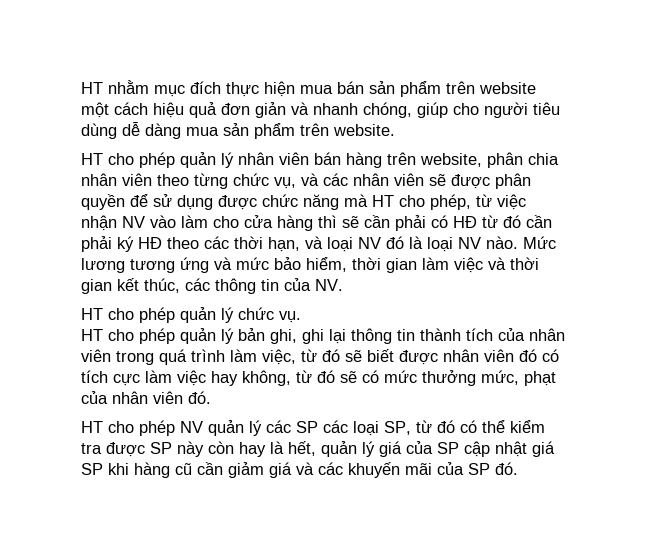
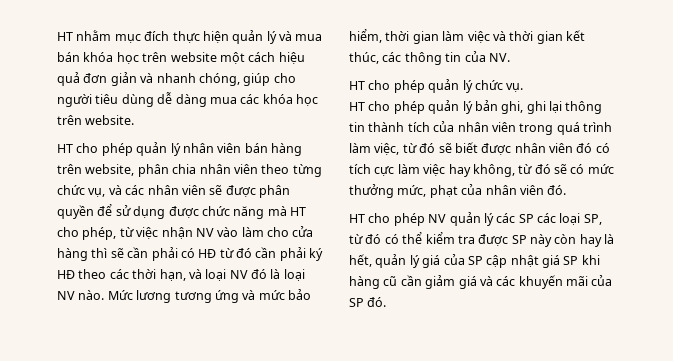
[300,81,441,97] mua bán sản phẩm -> [232,30,323,44] [57,52,139,64] quản lý và mua bán khóa học
[223,123,295,139] sản phẩm -> [240,94,318,106] các khóa học

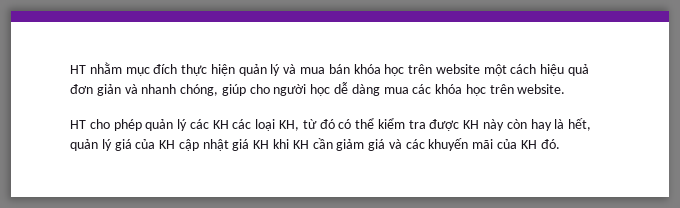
[95,94,154,107] tiêu dùng -> [310,84,331,96] học
[182,143,302,156] [57,164,322,177] [57,185,290,198] [57,204,306,219] [57,226,314,240] [57,247,324,261] [57,269,305,281] [57,289,311,303] [349,29,585,44] [349,51,510,65] [349,79,524,93] [349,100,603,114] [349,121,612,135] [349,142,610,155] [349,164,614,177] [349,184,567,198] [349,212,534,226] nhân viên bán hàng trên website, phân chia nhân viên theo từng chức vụ, và các nhân viên sẽ được phân quyền để sử dụng được chức năng mà HT cho phép, từ việc nhận NV vào làm cho cửa hàng thì sẽ cần phải có HĐ từ đó cần phải ký HĐ theo các thời hạn, và loại NV đó là loại NV nào. Mức lương tương ứng và mức bảo hiểm, thời gian làm việc và thời gian kết thúc, các thông tin của NV. // HT cho phép quản lý chức vụ. // HT cho phép quản lý bản ghi, ghi lại thông tin thành tích của nhân viên trong quá trình làm việc, từ đó sẽ biết được nhân viên đó có tích cực làm việc hay không, từ đó sẽ có mức thưởng mức, phạt của nhân viên đó. // HT cho phép NV quản lý các SP -> [189,119,229,129] các KH
[583,214,602,225] SP, -> [279,120,300,131] KH,
[511,235,527,244] SP -> [463,120,480,129] KH
[467,256,483,265] SP -> [159,140,176,149] KH
[563,255,600,265] [349,276,398,289] SP khi hàng cũ -> [253,139,309,149] KH khi KH
[349,298,364,307] SP -> [520,140,537,149] KH

